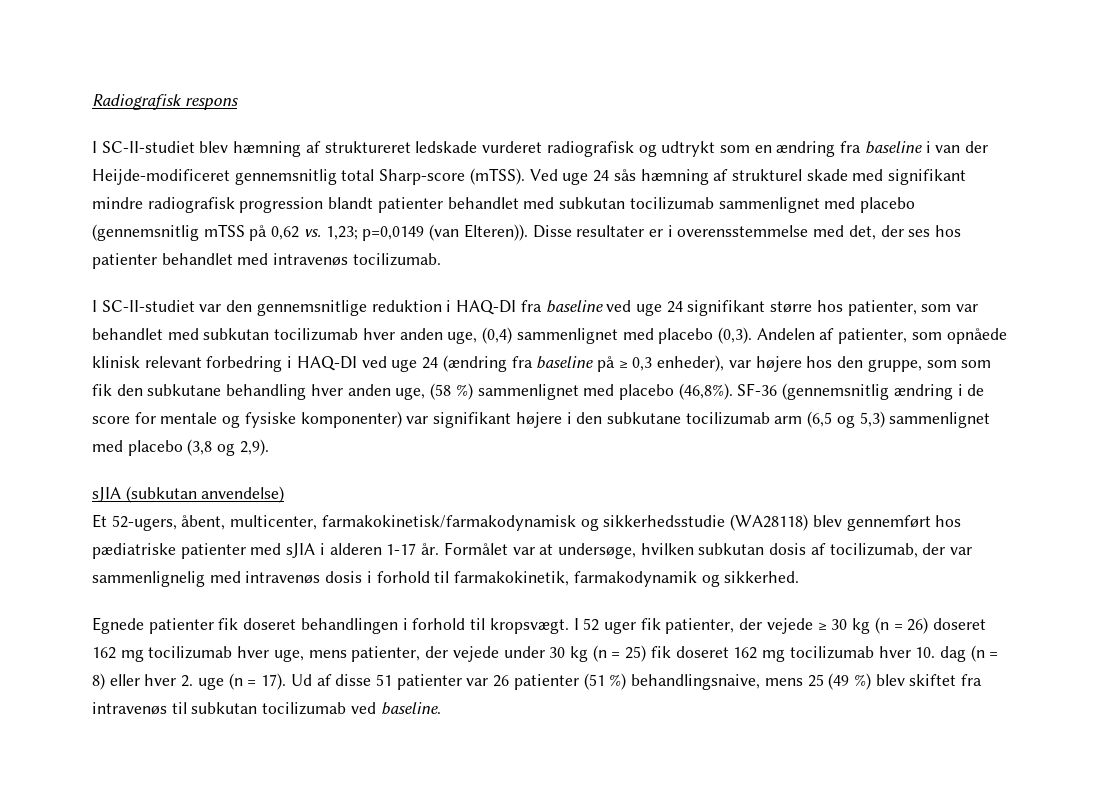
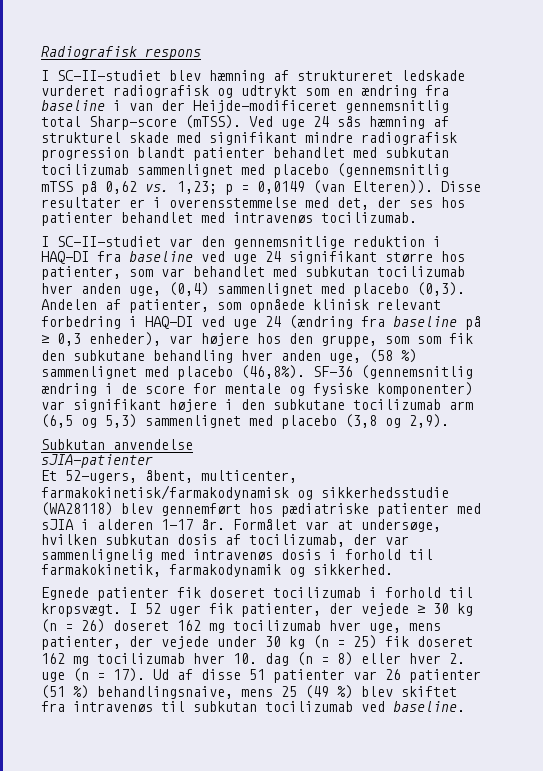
[362,226,425,241] p=0,0149 -> [225,181,305,195] p = 0,0149
[92,486,285,503] sJIA (subkutan anvendelse) -> [41,439,193,450] [41,454,153,468] Subkutan anvendelse // sJIA-patienter
[300,618,398,634] behandlingen -> [273,587,361,598] tocilizumab

